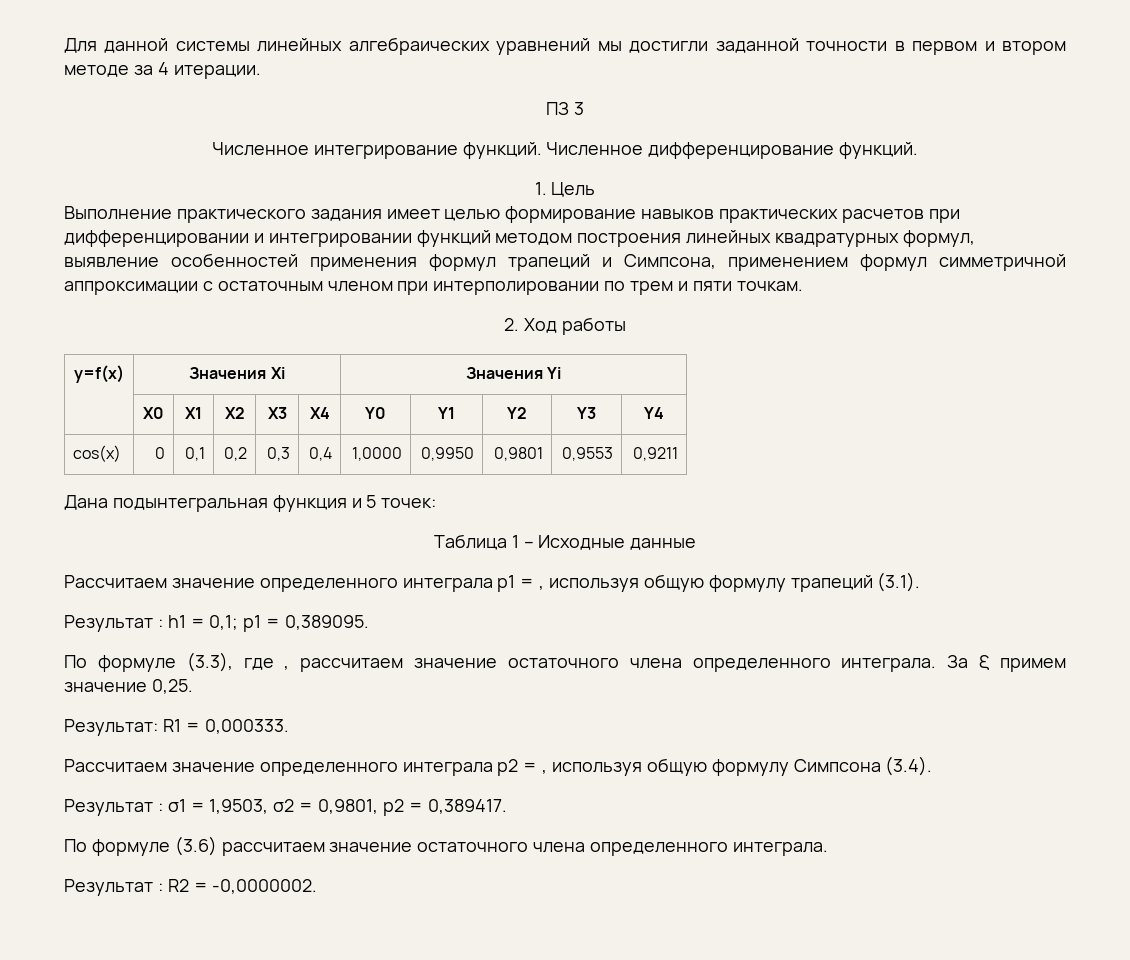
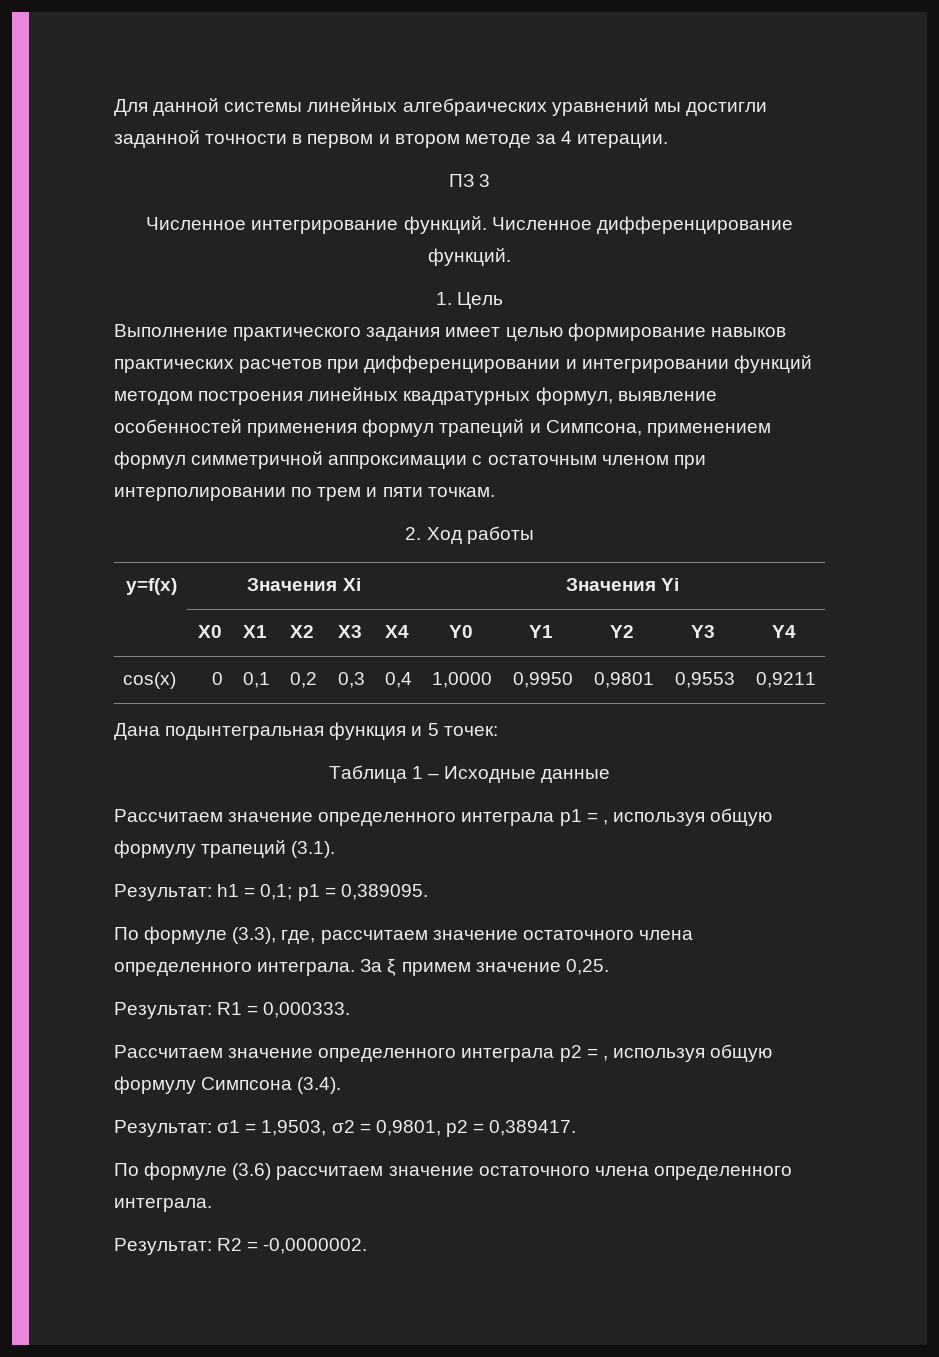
[64,615,163,632] Результат : -> [114,884,212,901] Результат:
[243,658,290,670] где , -> [281,930,316,944] где,
[64,799,163,816] Результат : -> [114,1120,212,1137] Результат:
[64,879,163,896] Результат : -> [114,1238,212,1255] Результат:

